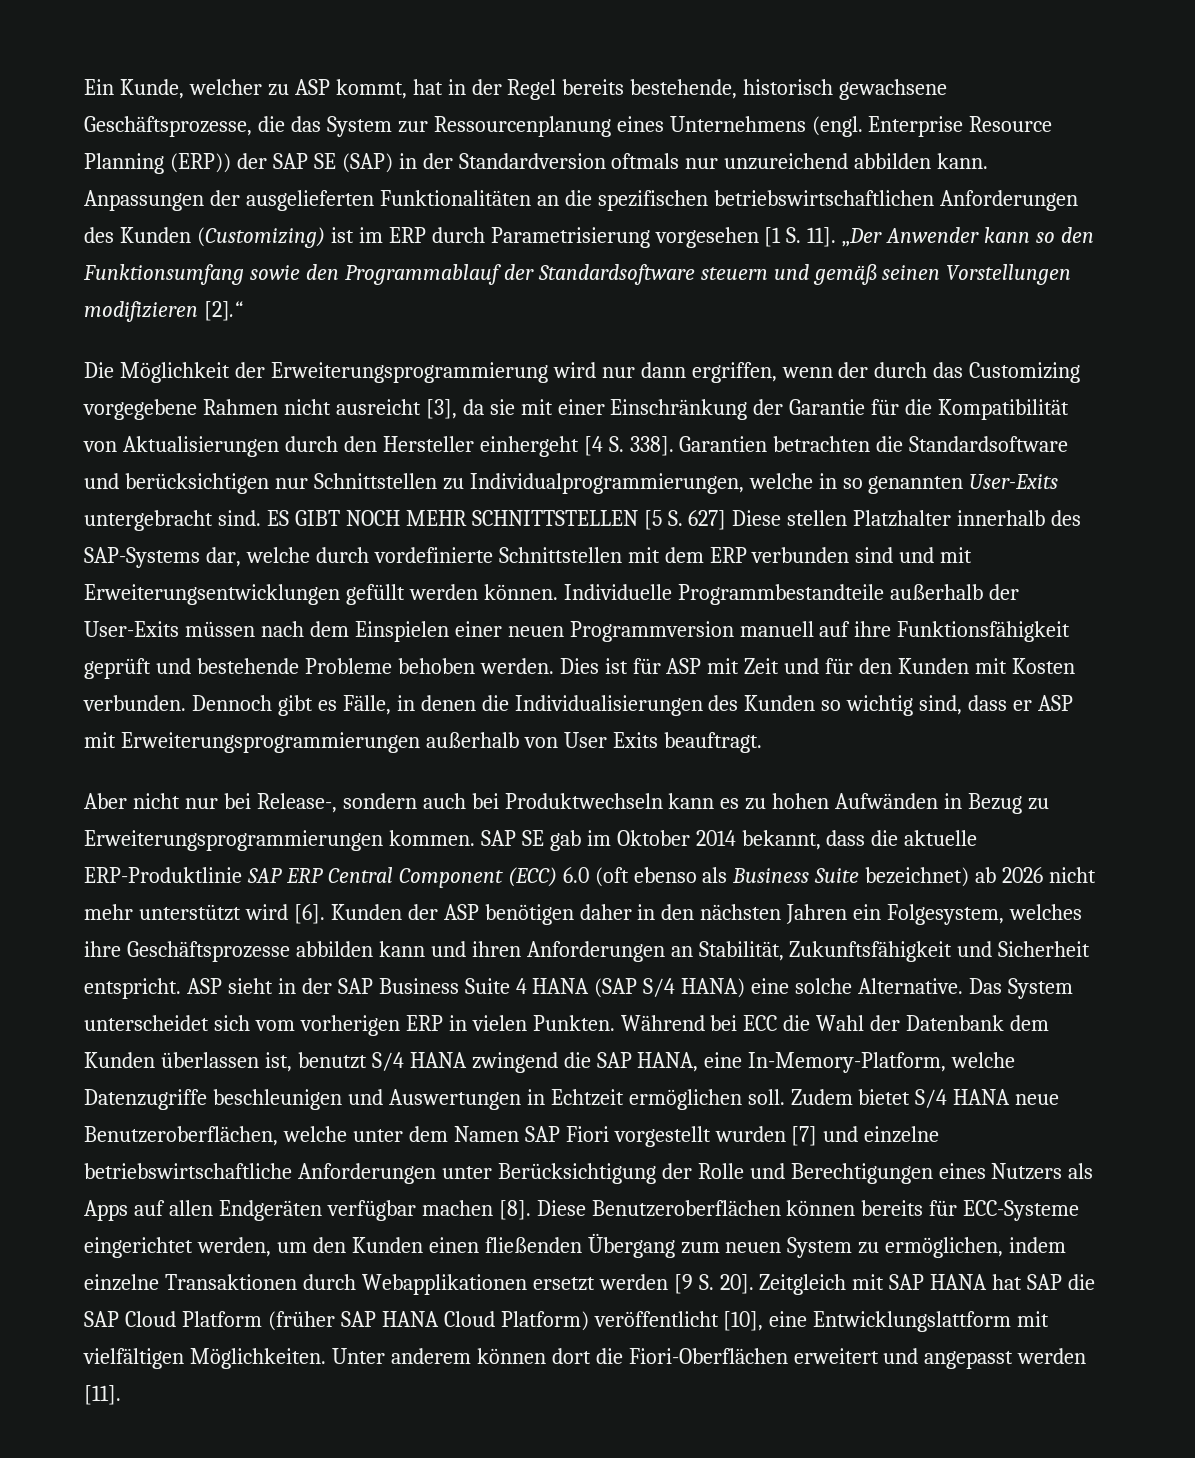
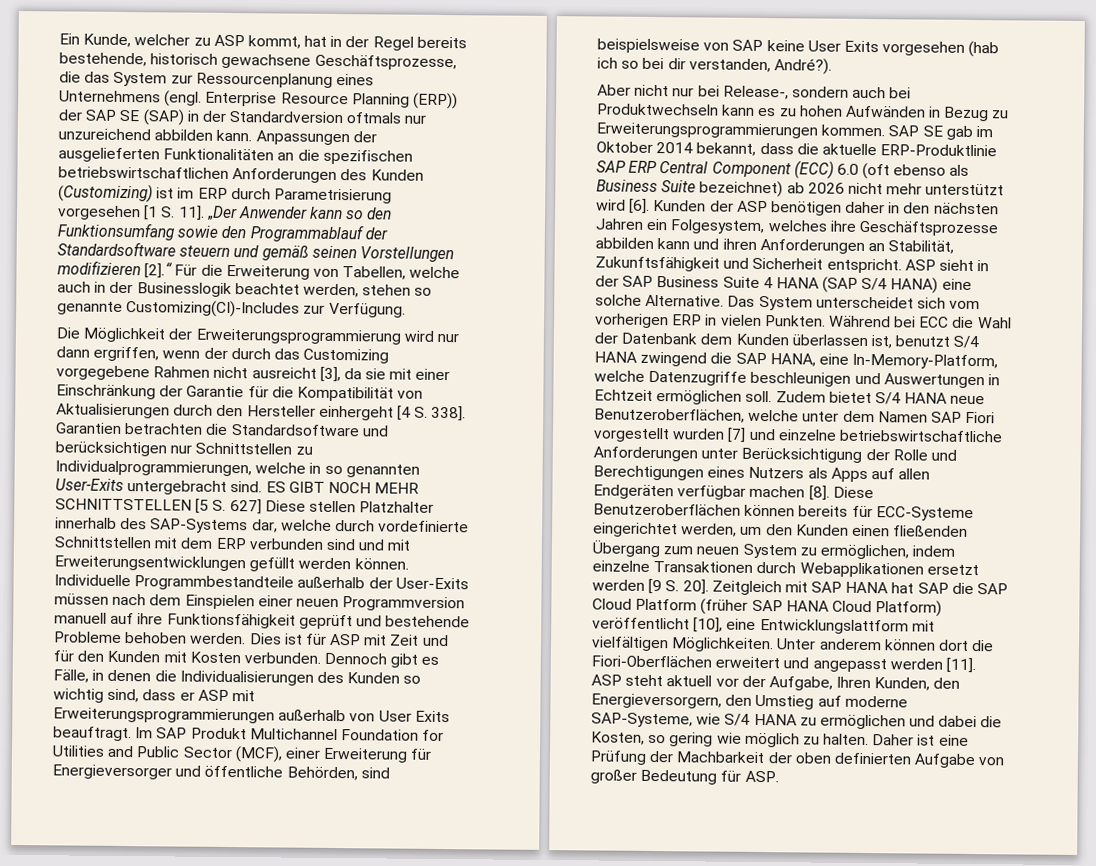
(243, 311) none -> [174,264,461,280] [57,281,433,298] [57,300,406,318] Für die Erweiterung von Tabellen, welche auch in der Businesslogik beachtet werden, stehen so genannte Customizing(CI)-Includes zur Verfügung.
(762, 742) none -> [135,727,445,742] [52,745,433,763] [52,764,390,781] [597,38,1000,58] [597,57,832,75] Im SAP Produkt Multichannel Foundation for Utilities and Public Sector (MCF), einer Erweiterung für Energieversorger und öffentliche Behörden, sind beispielsweise von SAP keine User Exits vorgesehen (hab ich so bei dir verstanden, André?).
(121, 1395) none -> [591,674,961,691] [591,693,908,710] [591,712,1003,730] [591,731,969,748] [590,750,1005,769] [590,769,779,785] ASP steht aktuell vor der Aufgabe, Ihren Kunden, den Energieversorgern, den Umstieg auf moderne SAP-Systeme, wie S/4 HANA zu ermöglichen und dabei die Kosten, so gering wie möglich zu halten. Daher ist eine Prüfung der Machbarkeit der oben definierten Aufgabe von großer Bedeutung für ASP.

